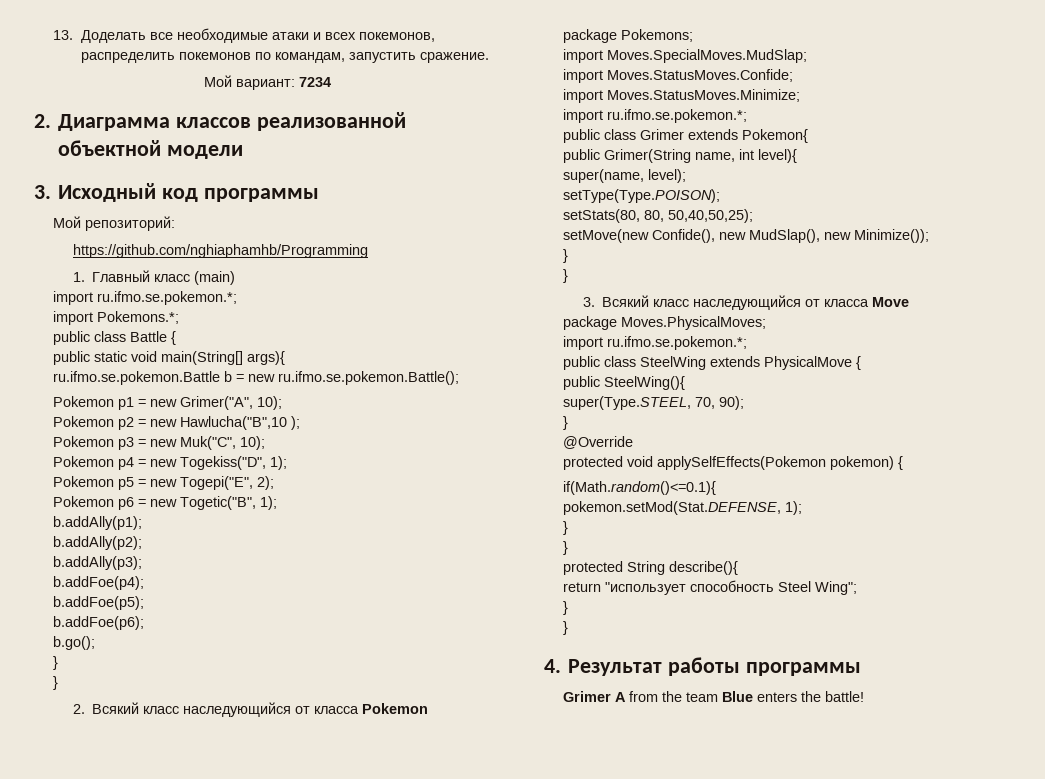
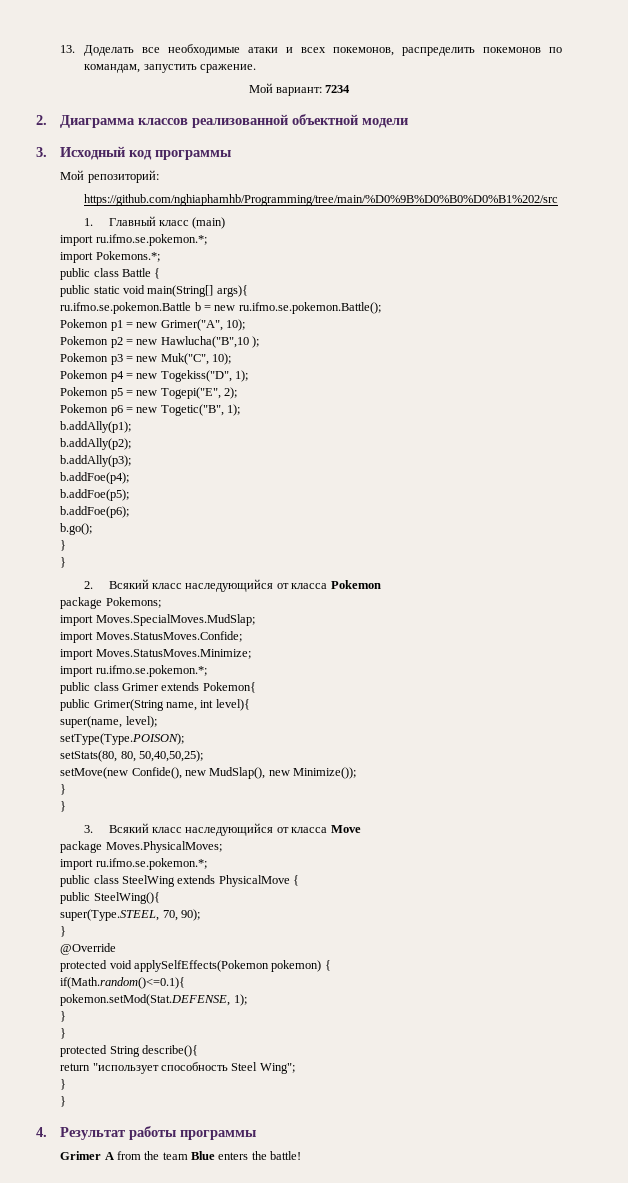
[72,244,368,258] https://github.com/nghiaphamhb/Programming -> [84,194,559,206] https://github.com/nghiaphamhb/Programming/tree/main/%D0%9B%D0%B0%D0%B1%202/src

